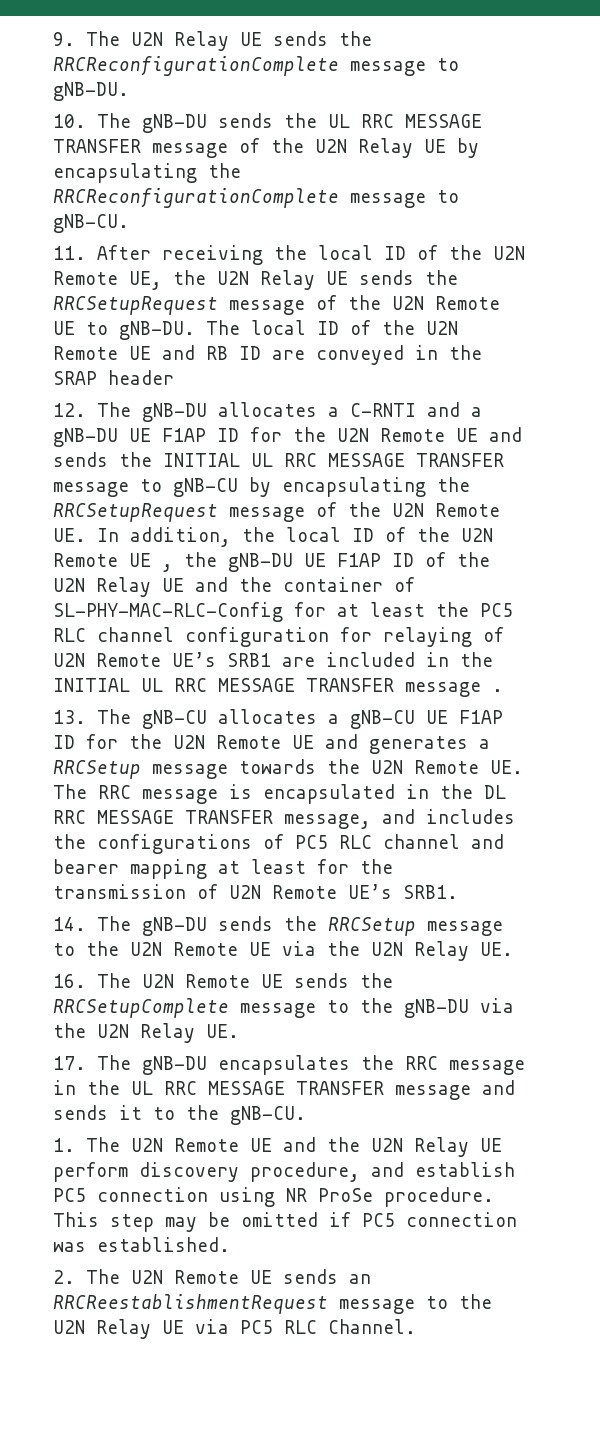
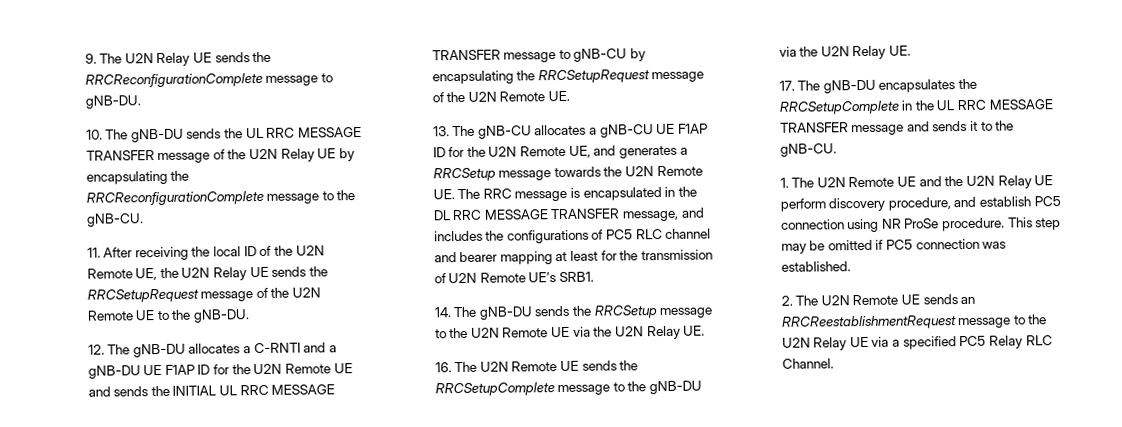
(459, 196) none -> [336,190,356,201] the
[118,320,458,340] [52,345,482,365] [52,370,174,385] gNB-DU. The local ID of the U2N Remote UE and RB ID are conveyed in the SRAP header -> [171,309,251,323] the gNB-DU.
[96,527,493,547] [52,552,490,572] [52,577,415,597] [52,602,513,622] [52,627,504,647] [52,652,493,667] [52,678,503,697] In addition, the local ID of the U2N Remote UE , the gNB-DU UE F1AP ID of the U2N Relay UE and the container of SL-PHY-MAC-RLC-Config for at least the PC5 RLC channel configuration for relaying of U2N Remote UE’s SRB1 are included in the INITIAL UL RRC MESSAGE TRANSFER message . -> (571, 96) none
[291,735,314,749] UE -> [568,145,591,158] UE,
[404,1056,525,1075] RRC message -> [778,100,900,115] RRCSetupComplete
[239,1320,273,1334] PC5 -> [892,335,1024,350] a specified PC5 Relay

